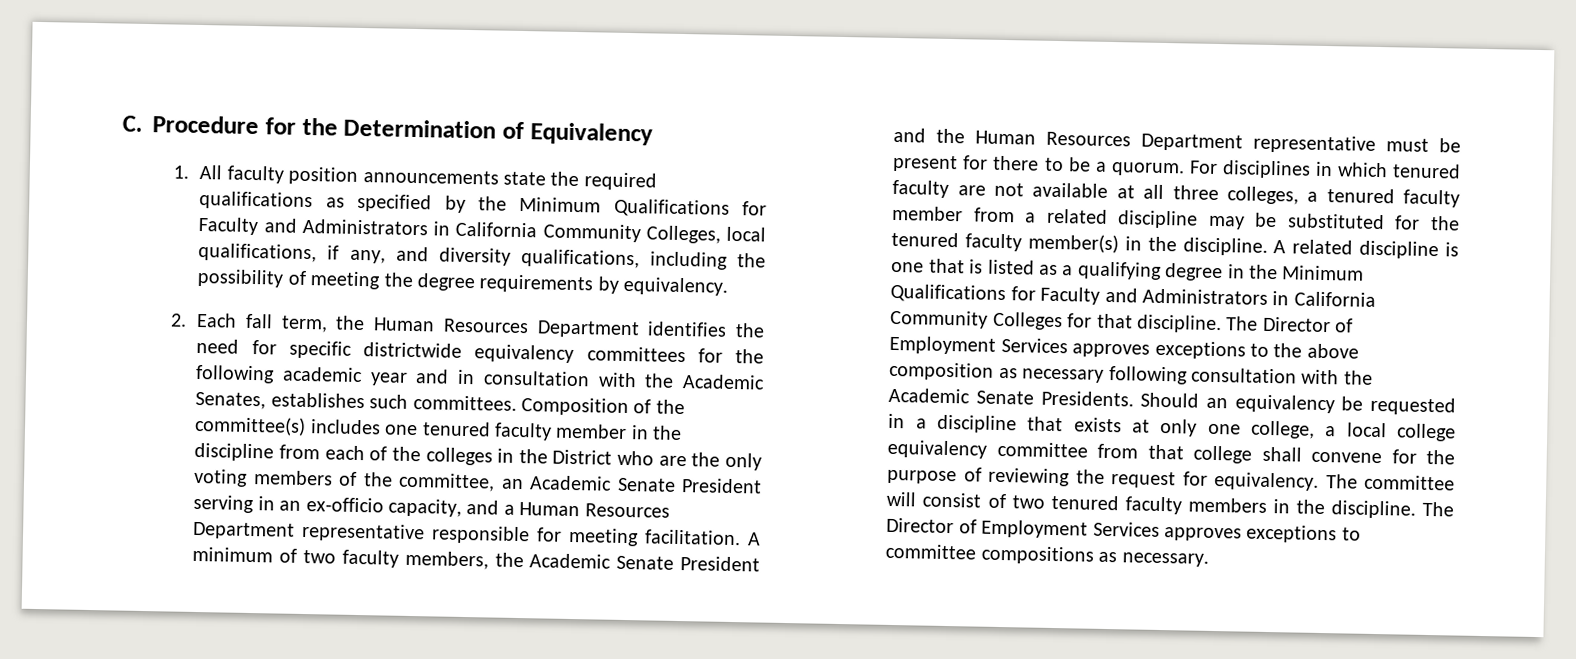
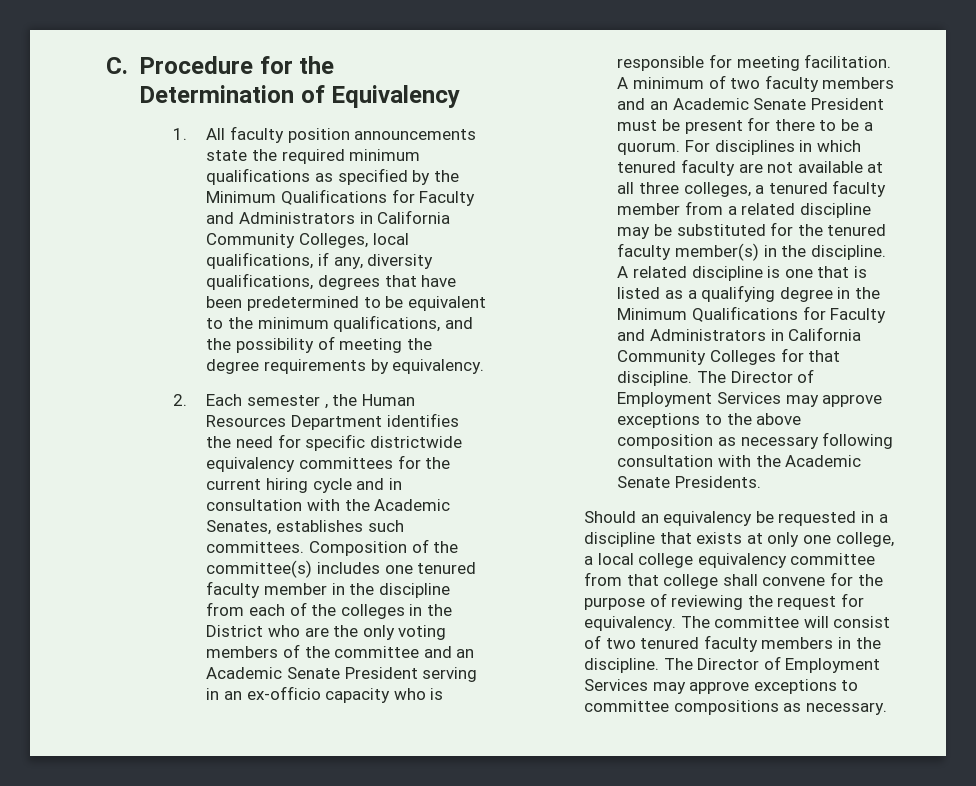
(657, 181) none -> [349,149,421,161] minimum
[395,246,429,262] and -> (363, 263) none
[649,251,728,270] including -> [318,275,457,290] [206,296,486,311] [206,315,473,332] degrees that have been predetermined to be equivalent to the minimum qualifications, and
[245,313,328,333] fall term, -> [247,395,328,409] semester ,
[195,364,408,386] following academic year -> [206,478,352,493] current hiring cycle
[398,472,496,492] committee, -> [334,646,452,658] committee and
[387,498,670,518] [193,521,426,543] capacity, and a Human Resources Department representative -> [325,688,444,703] capacity who is
[404,550,761,572] [893,127,1377,154] members, the Academic Senate President and the Human Resources Department representative -> [822,77,895,89] [617,98,884,110] members and an Academic Senate President
[1072,343,1151,358] approves -> [785,394,883,407] may approve
(1134, 398) none -> (762, 482) //
[1163,527,1242,542] approves -> [652,681,750,694] may approve

